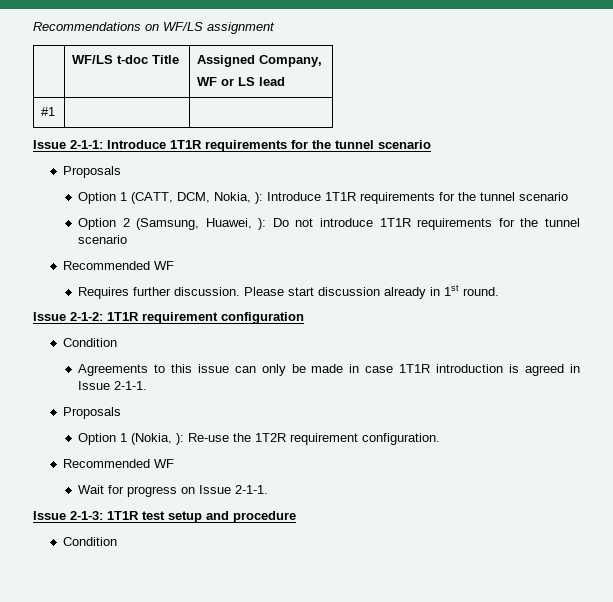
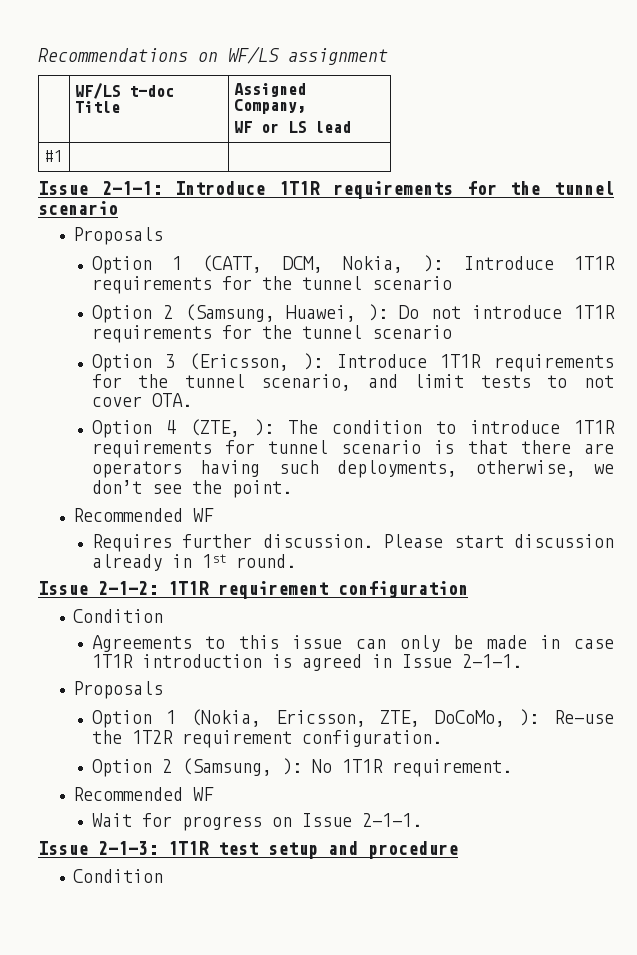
(127, 239) none -> [91,353,614,372] [91,374,614,391] [91,393,192,407] [91,419,615,438] [91,440,615,458] [91,460,614,478] [91,480,292,498] // Option 3 (Ericsson, ): Introduce 1T1R requirements for the tunnel scenario, and limit tests to not cover OTA. // Option 4 (ZTE, ): The condition to introduce 1T1R requirements for tunnel scenario is that there are operators having such deployments, otherwise, we don’t see the point.
(172, 439) none -> [275,710,505,727] Ericsson, ZTE, DoCoMo,
(440, 439) none -> [91,758,512,777] // Option 2 (Samsung, ): No 1T1R requirement.

